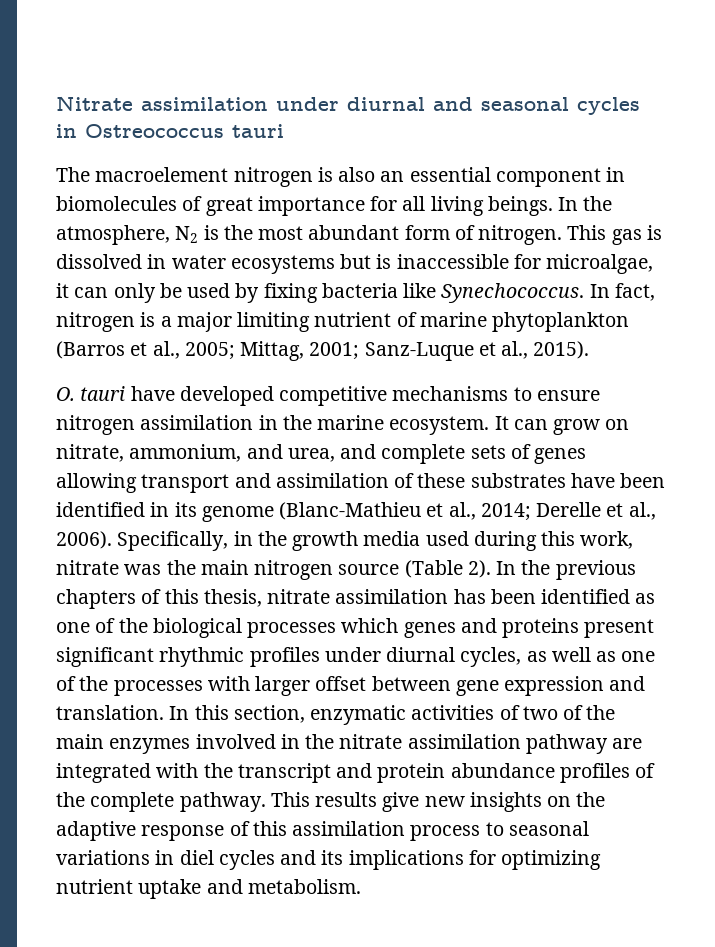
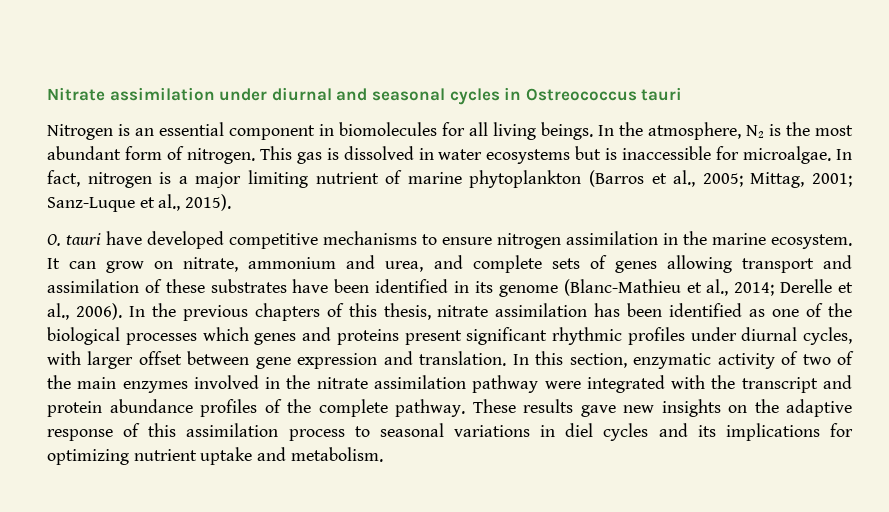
[56,167,376,187] The macroelement nitrogen is also -> [47,124,130,140] Nitrogen is
[182,196,365,216] of great importance -> (437, 129) none
[546,254,654,274] [56,283,585,303] microalgae, it can only be used by fixing bacteria like Synechococcus. -> [743,146,832,164] microalgae.
[129,444,242,462] ammonium, -> [248,257,337,269] ammonium
[117,531,634,551] [56,560,491,580] Specifically, in the growth media used during this work, nitrate was the main nitrogen source (Table 2). -> (122, 311) none
[526,647,656,662] [56,676,203,696] as well as one of the processes -> (852, 336) none
[411,705,495,720] activities -> [717,353,775,369] activity
[612,738,643,749] are -> [544,381,581,389] were
[270,792,420,812] This results give -> [472,399,616,417] These results gave

